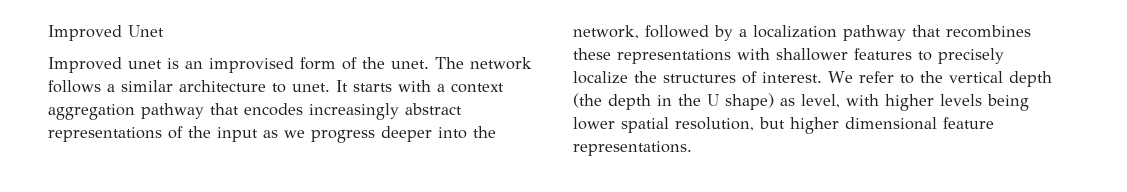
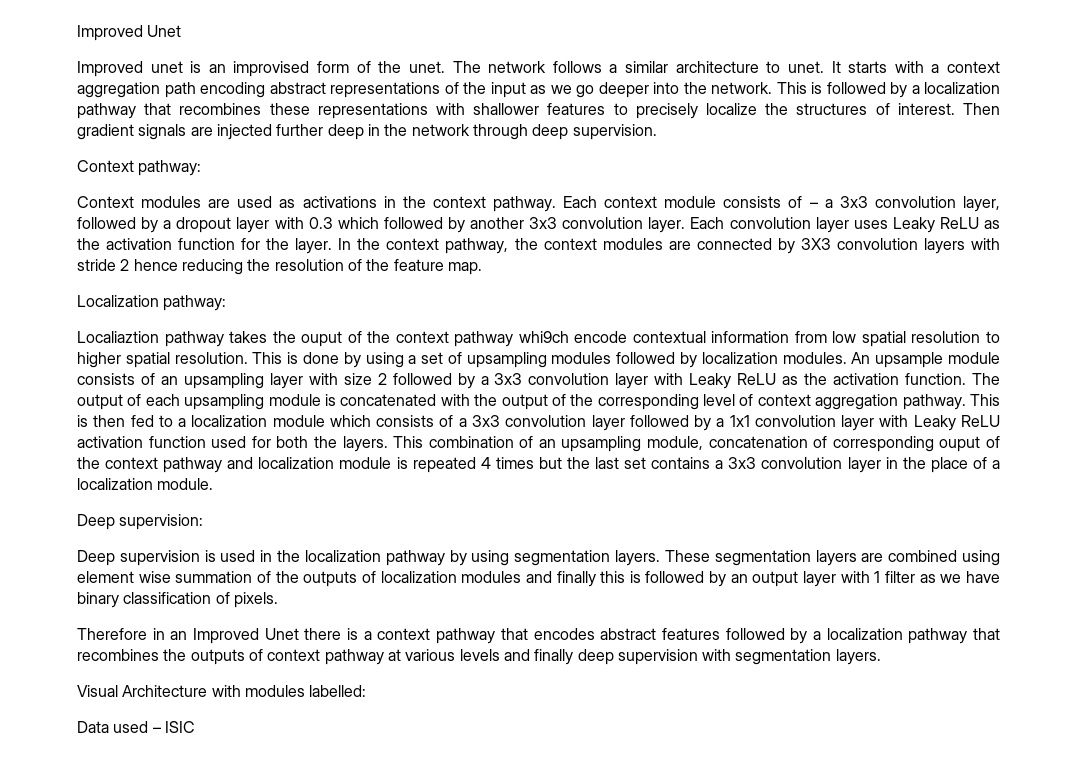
[141,103,399,120] pathway that encodes increasingly -> [164,82,265,98] path encoding
[311,130,375,143] progress -> [576,85,594,98] go
[573,25,639,39] network, -> [711,82,822,94] network. This is
[828,71,1052,87] [573,93,1029,111] [573,117,994,134] [573,141,692,156] We refer to the vertical depth (the depth in the U shape) as level, with higher levels being lower spatial resolution, but higher dimensional feature representations. -> [963,103,1001,115] [77,124,657,140] [77,160,202,176] [77,196,1001,212] [77,217,1001,233] [77,238,1001,254] [77,259,482,275] [77,295,227,311] [77,331,1000,347] [77,352,1000,368] [77,373,1001,389] [77,394,1001,410] [77,415,1000,431] [77,436,1001,452] [77,457,1000,473] [77,478,214,490] [77,514,204,530] [77,550,1001,566] [77,571,1001,587] [77,592,278,608] [77,628,1001,644] [77,649,881,665] [77,685,367,697] [77,721,195,733] Then gradient signals are injected further deep in the network through deep supervision. // Context pathway: // Context modules are used as activations in the context pathway. Each context module consists of – a 3x3 convolution layer, followed by a dropout layer with 0.3 which followed by another 3x3 convolution layer. Each convolution layer uses Leaky ReLU as the activation function for the layer. In the context pathway, the context modules are connected by 3X3 convolution layers with stride 2 hence reducing the resolution of the feature map. // Localization pathway: // Localiaztion pathway takes the ouput of the context pathway whi9ch encode contextual information from low spatial resolution to higher spatial resolution. This is done by using a set of upsampling modules followed by localization modules. An upsample module consists of an upsampling layer with size 2 followed by a 3x3 convolution layer with Leaky ReLU as the activation function. The output of each upsampling module is concatenated with the output of the corresponding level of context aggregation pathway. This is then fed to a localization module which consists of a 3x3 convolution layer followed by a 1x1 convolution layer with Leaky ReLU activation function used for both the layers. This combination of an upsampling module, concatenation of corresponding ouput of the context pathway and localization module is repeated 4 times but the last set contains a 3x3 convolution layer in the place of a localization module. // Deep supervision: // Deep supervision is used in the localization pathway by using segmentation layers. These segmentation layers are combined using element wise summation of the outputs of localization modules and finally this is followed by an output layer with 1 filter as we have binary classification of pixels. // Therefore in an Improved Unet there is a context pathway that encodes abstract features followed by a localization pathway that recombines the outputs of context pathway at various levels and finally deep supervision with segmentation layers. // Visual Architecture with modules labelled: // Data used – ISIC

